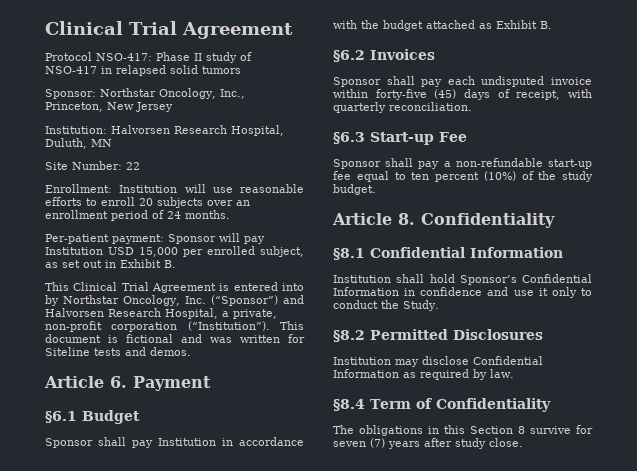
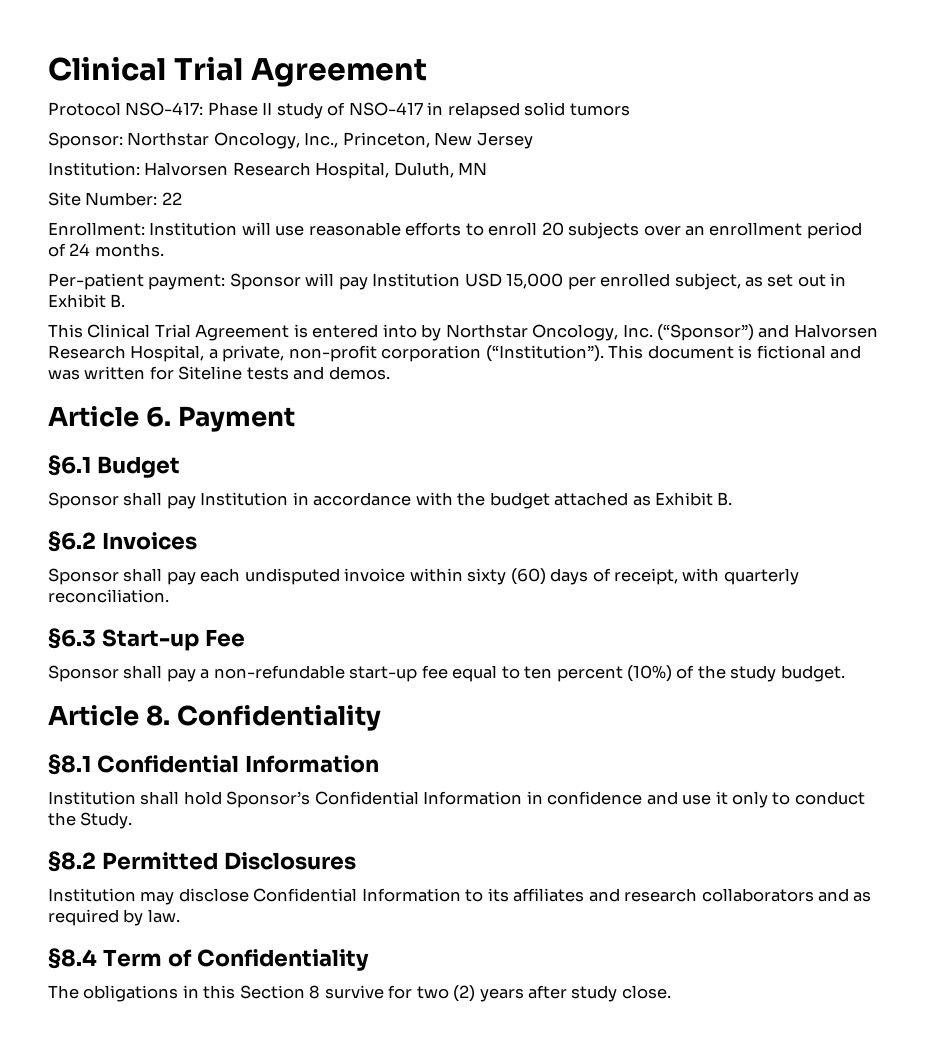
[375,89,457,100] forty-five (45) -> [467,568,546,585] sixty (60)
(399, 373) none -> [465,888,850,902] to its affiliates and research collaborators and
[333,438,385,448] seven (7) -> [416,985,476,1002] two (2)

